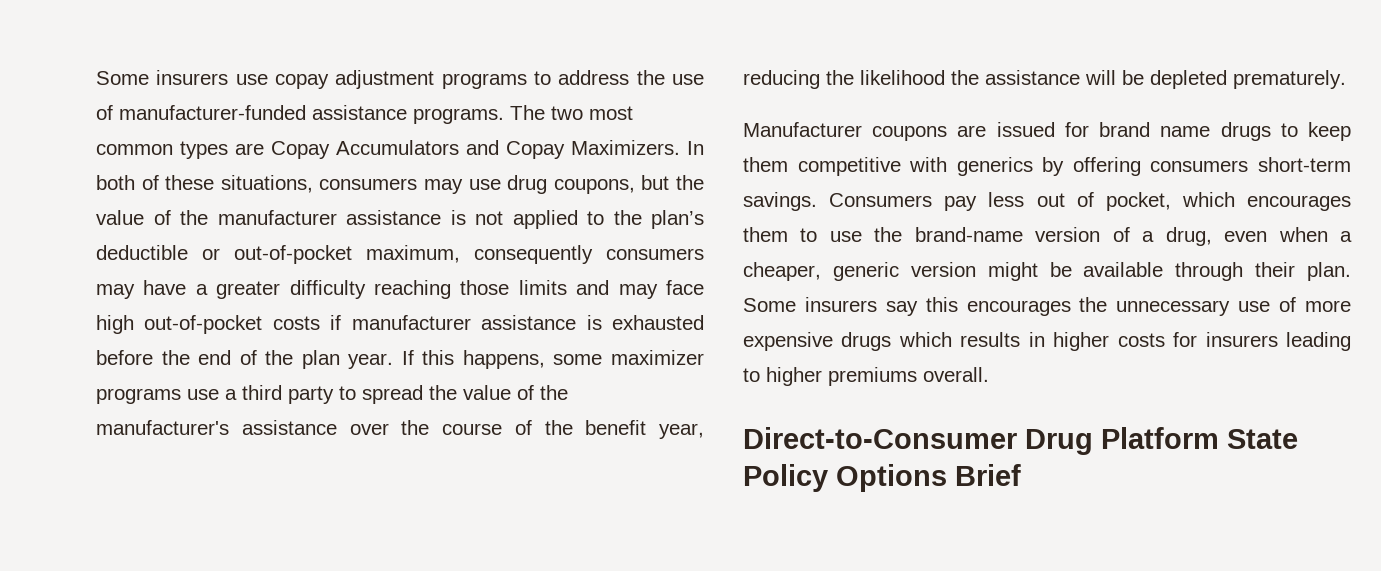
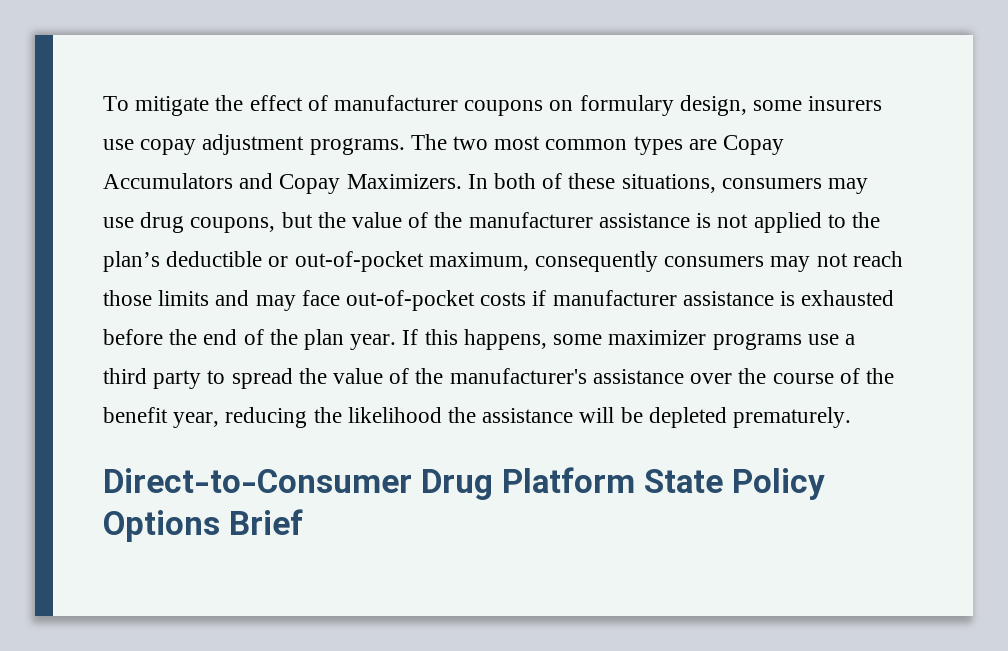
[96,70,704,89] [96,105,407,120] Some insurers use copay adjustment programs to address the use of manufacturer-funded assistance -> [103,95,883,116] [103,134,305,155] To mitigate the effect of manufacturer coupons on formulary design, some insurers use copay adjustment
[143,280,451,299] have a greater difficulty reaching -> [816,251,903,267] not reach
[96,315,134,334] high -> (340, 298) none
[743,122,1351,141] [743,157,1351,176] [743,192,1351,211] [743,227,1352,246] [743,262,1351,281] [743,297,1351,316] [743,332,1351,351] [743,367,989,386] // Manufacturer coupons are issued for brand name drugs to keep them competitive with generics by offering consumers short-term savings. Consumers pay less out of pocket, which encourages them to use the brand-name version of a drug, even when a cheaper, generic version might be available through their plan. Some insurers say this encourages the unnecessary use of more expensive drugs which results in higher costs for insurers leading to higher premiums overall. -> (852, 417) none

